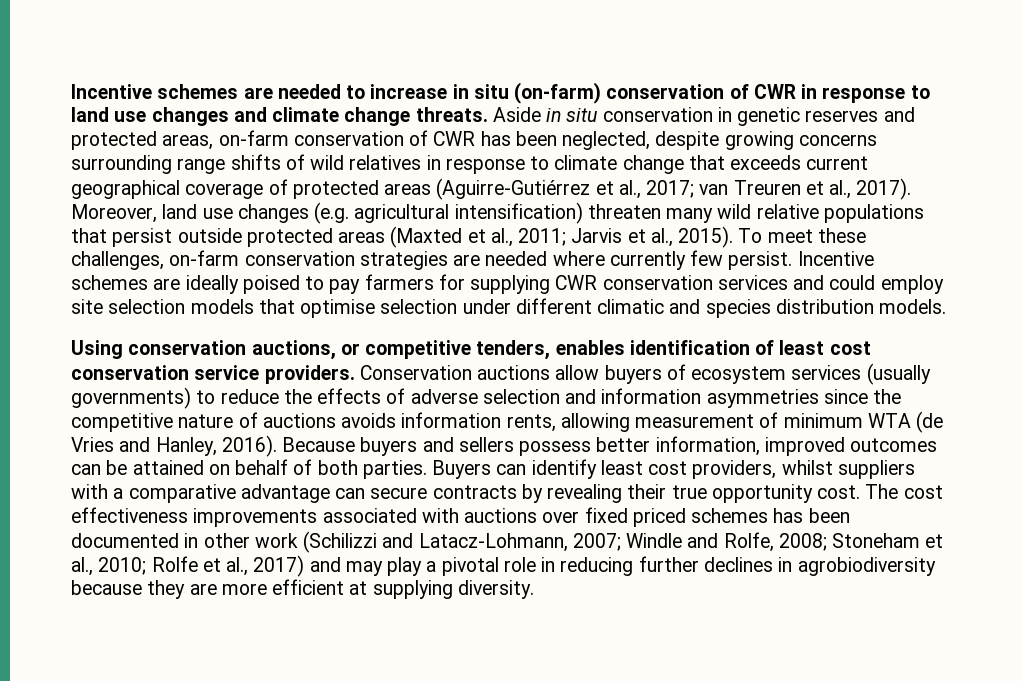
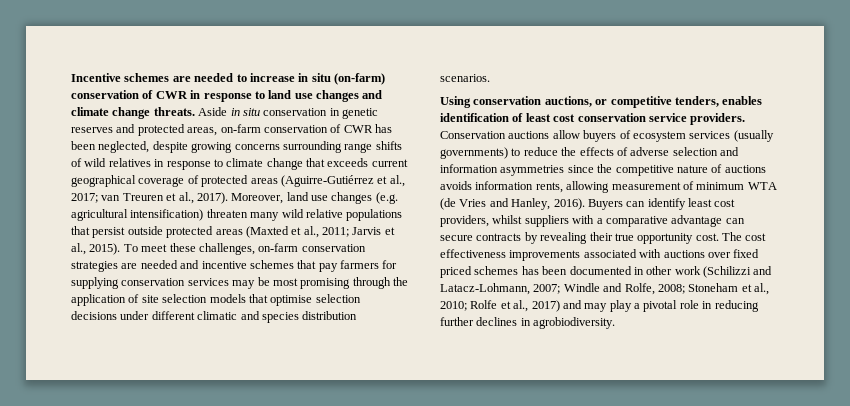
[552,250,874,270] [71,275,325,294] where currently few persist. Incentive schemes are ideally poised to -> [180,260,317,269] and incentive schemes that
[555,275,598,290] CWR -> (119, 283) none
[793,275,944,294] and could employ -> [232,277,408,289] [71,294,140,306] may be most promising through the application of
(458, 306) none -> [71,311,117,320] decisions
[879,299,947,314] models. -> [440,74,490,82] scenarios.
[282,436,938,456] [71,459,427,479] Because buyers and sellers possess better information, improved outcomes can be attained on behalf of both parties. -> (585, 204) none
[797,557,936,576] [71,579,534,599] agrobiodiversity because they are more efficient at supplying diversity. -> [533,317,616,329] agrobiodiversity.

